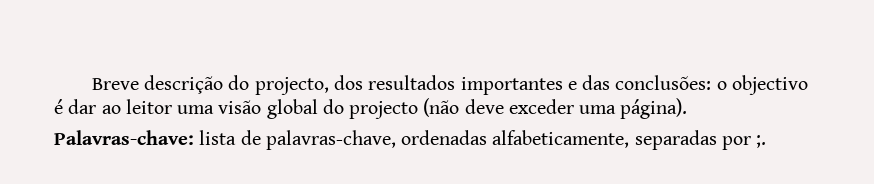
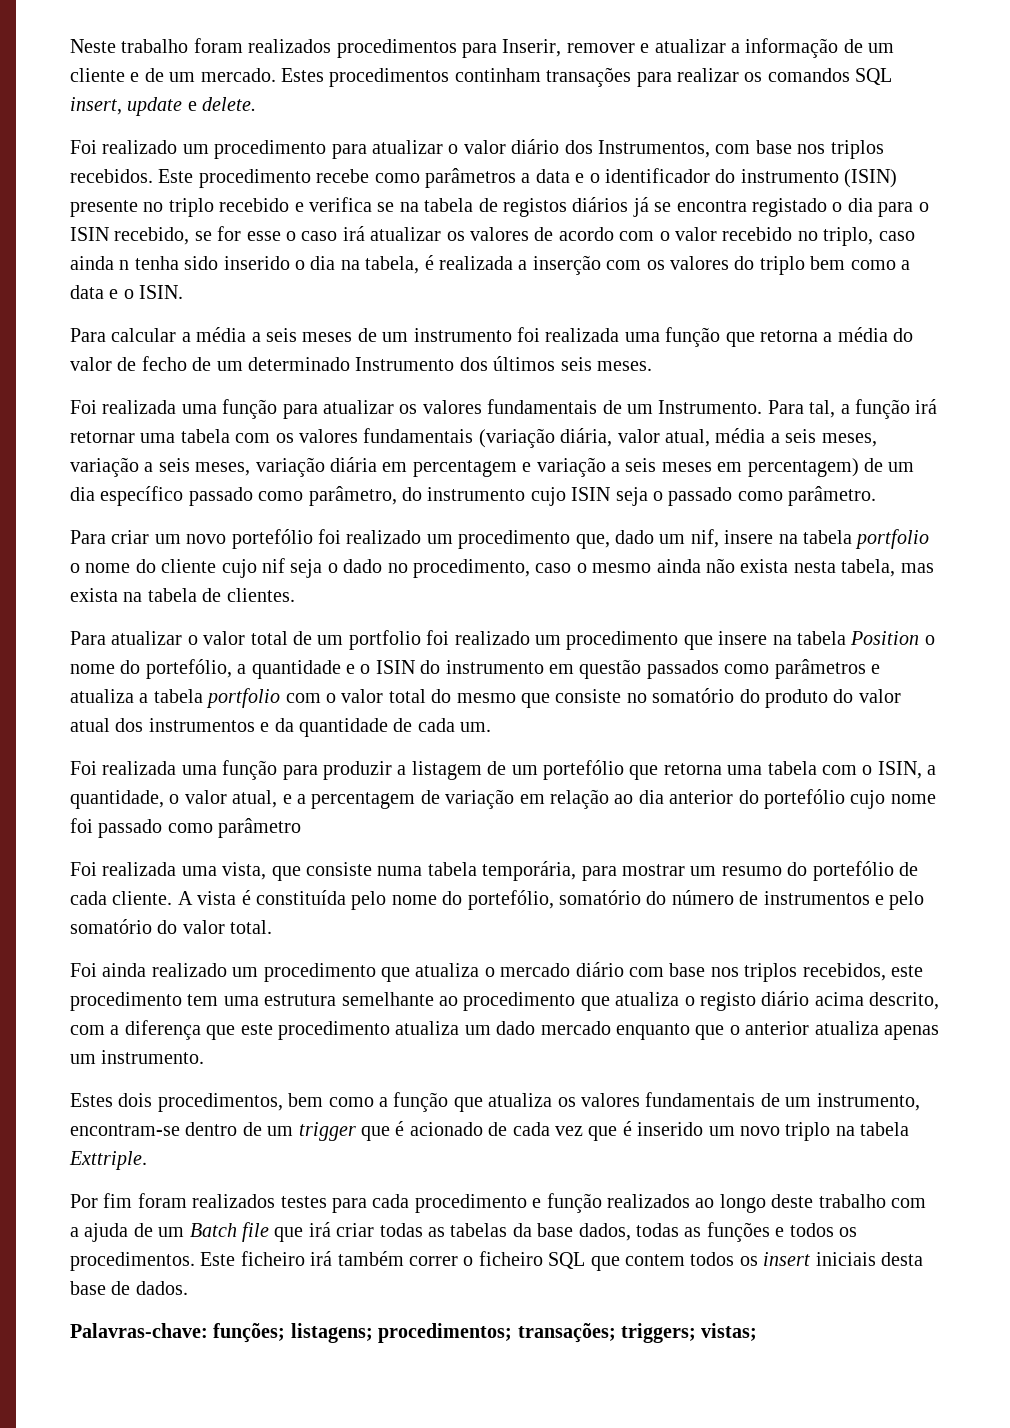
[91,75,808,95] [54,98,688,119] [54,130,767,150] Breve descrição do projecto, dos resultados importantes e das conclusões: o objectivo é dar ao leitor uma visão global do projecto (não deve exceder uma página). // Palavras-chave: lista de palavras-chave, ordenadas alfabeticamente, separadas por ;. -> [70,38,895,58] [70,67,893,87] [70,97,257,116] [70,139,884,159] [70,168,898,188] [70,197,929,217] [70,226,915,246] [70,255,910,275] [70,285,184,299] [70,327,914,347] [70,356,652,371] [70,399,938,419] [70,428,877,448] [70,457,915,477] [70,486,877,506] [70,529,930,549] [70,558,934,578] [70,588,295,602] [70,630,935,650] [70,659,880,679] [70,688,901,708] [70,718,492,737] [70,760,937,780] [70,789,936,809] [70,818,302,838] [70,861,918,881] [70,890,925,910] [70,919,273,934] [70,962,923,982] [70,991,940,1011] [70,1020,939,1040] [70,1050,205,1064] [70,1092,920,1112] [70,1121,910,1141] [69,1151,147,1170] [70,1193,926,1213] [70,1222,857,1242] [70,1251,923,1271] [70,1281,188,1295] [70,1323,758,1343] Neste trabalho foram realizados procedimentos para Inserir, remover e atualizar a informação de um cliente e de um mercado. Estes procedimentos continham transações para realizar os comandos SQL insert, update e delete. // Foi realizado um procedimento para atualizar o valor diário dos Instrumentos, com base nos triplos recebidos. Este procedimento recebe como parâmetros a data e o identificador do instrumento (ISIN) presente no triplo recebido e verifica se na tabela de registos diários já se encontra registado o dia para o ISIN recebido, se for esse o caso irá atualizar os valores de acordo com o valor recebido no triplo, caso ainda n tenha sido inserido o dia na tabela, é realizada a inserção com os valores do triplo bem como a data e o ISIN. // Para calcular a média a seis meses de um instrumento foi realizada uma função que retorna a média do valor de fecho de um determinado Instrumento dos últimos seis meses. // Foi realizada uma função para atualizar os valores fundamentais de um Instrumento. Para tal, a função irá retornar uma tabela com os valores fundamentais (variação diária, valor atual, média a seis meses, variação a seis meses, variação diária em percentagem e variação a seis meses em percentagem) de um dia específico passado como parâmetro, do instrumento cujo ISIN seja o passado como parâmetro. // Para criar um novo portefólio foi realizado um procedimento que, dado um nif, insere na tabela portfolio o nome do cliente cujo nif seja o dado no procedimento, caso o mesmo ainda não exista nesta tabela, mas exista na tabela de clientes. // Para atualizar o valor total de um portfolio foi realizado um procedimento que insere na tabela Position o nome do portefólio, a quantidade e o ISIN do instrumento em questão passados como parâmetros e atualiza a tabela portfolio com o valor total do mesmo que consiste no somatório do produto do valor atual dos instrumentos e da quantidade de cada um. // Foi realizada uma função para produzir a listagem de um portefólio que retorna uma tabela com o ISIN, a quantidade, o valor atual, e a percentagem de variação em relação ao dia anterior do portefólio cujo nome foi passado como parâmetro // Foi realizada uma vista, que consiste numa tabela temporária, para mostrar um resumo do portefólio de cada cliente. A vista é constituída pelo nome do portefólio, somatório do número de instrumentos e pelo somatório do valor total. // Foi ainda realizado um procedimento que atualiza o mercado diário com base nos triplos recebidos, este procedimento tem uma estrutura semelhante ao procedimento que atualiza o registo diário acima descrito, com a diferença que este procedimento atualiza um dado mercado enquanto que o anterior atualiza apenas um instrumento. // Estes dois procedimentos, bem como a função que atualiza os valores fundamentais de um instrumento, encontram-se dentro de um trigger que é acionado de cada vez que é inserido um novo triplo na tabela Exttriple. // Por fim foram realizados testes para cada procedimento e função realizados ao longo deste trabalho com a ajuda de um Batch file que irá criar todas as tabelas da base dados, todas as funções e todos os procedimentos. Este ficheiro irá também correr o ficheiro SQL que contem todos os insert iniciais desta base de dados. // Palavras-chave: funções; listagens; procedimentos; transações; triggers; vistas;

